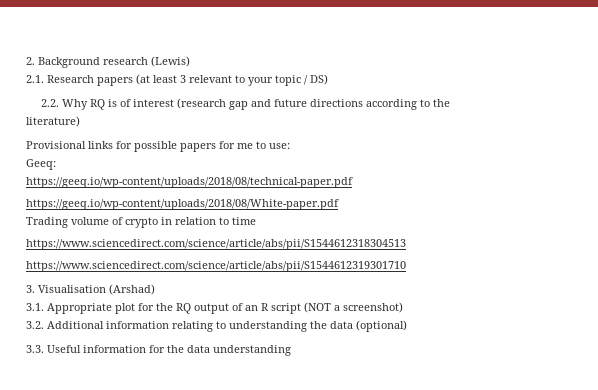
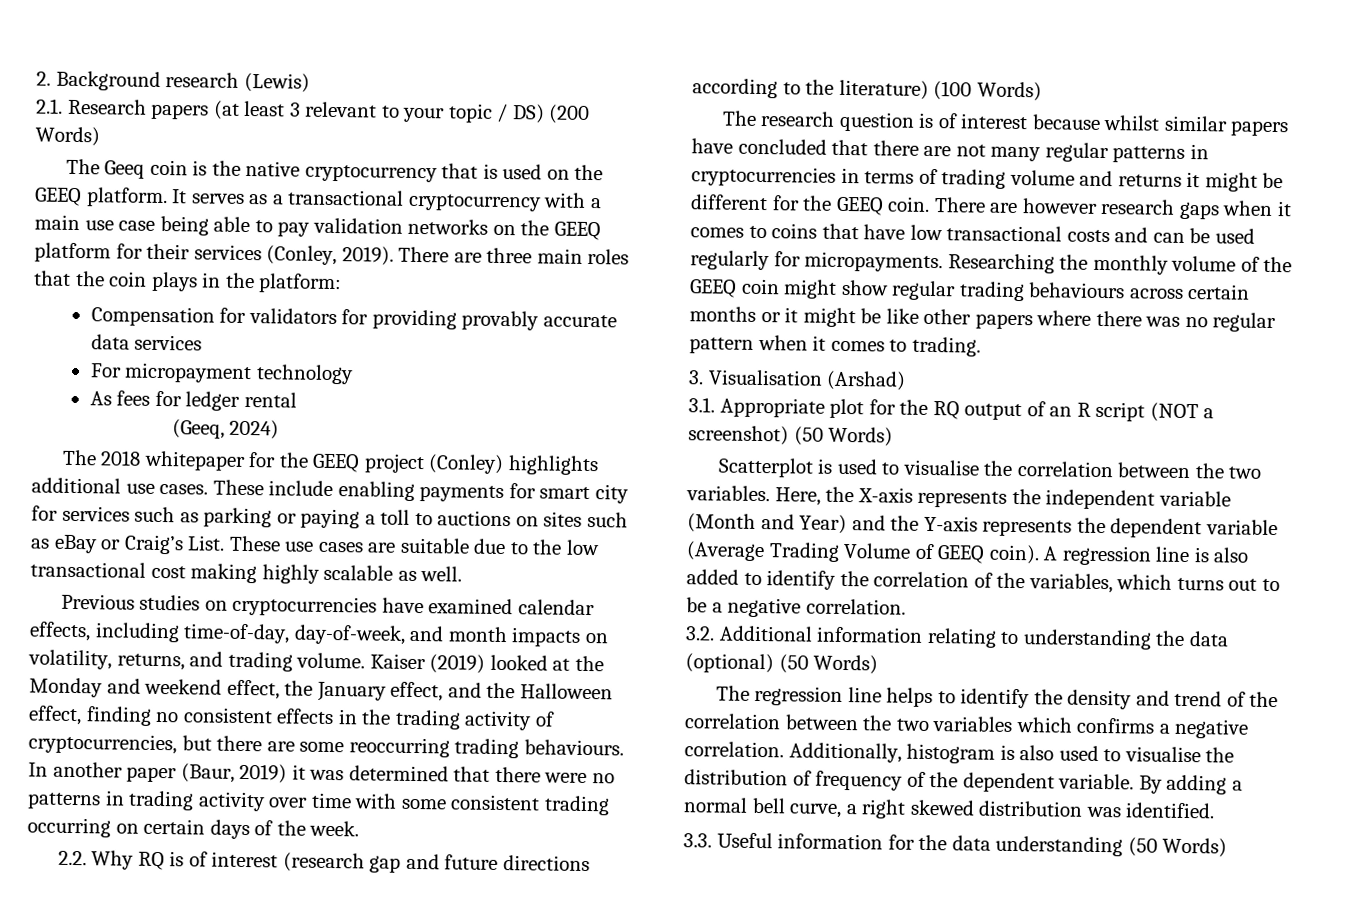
(328, 79) none -> [548,104,591,124] [35,126,100,147] [65,158,604,183] [34,187,602,212] [34,214,601,241] [34,242,630,266] [34,270,343,294] [90,306,617,331] [90,334,203,351] [89,362,354,385] [89,390,297,411] [171,419,280,440] [61,449,599,476] [31,477,629,504] [31,505,628,529] [30,534,600,556] [30,561,463,584] [60,593,595,617] [29,621,608,647] [28,649,604,674] [29,677,613,702] [28,705,555,731] [28,733,624,759] [28,761,615,784] [27,790,610,816] [27,817,360,840] (200 Words) // The Geeq coin is the native cryptocurrency that is used on the GEEQ platform. It serves as a transactional cryptocurrency with a main use case being able to pay validation networks on the GEEQ platform for their services (Conley, 2019). There are three main roles that the coin plays in the platform: // Compensation for validators for providing provably accurate data services // For micropayment technology // As fees for ledger rental // (Geeq, 2024) // The 2018 whitepaper for the GEEQ project (Conley) highlights additional use cases. These include enabling payments for smart city for services such as parking or paying a toll to auctions on sites such as eBay or Craig’s List. These use cases are suitable due to the low transactional cost making highly scalable as well. // Previous studies on cryptocurrencies have examined calendar effects, including time-of-day, day-of-week, and month impacts on volatility, returns, and trading volume. Kaiser (2019) looked at the Monday and weekend effect, the January effect, and the Halloween effect, finding no consistent effects in the trading activity of cryptocurrencies, but there are some reoccurring trading behaviours. In another paper (Baur, 2019) it was determined that there were no patterns in trading activity over time with some consistent trading occurring on certain days of the week.
[26,116,80,127] [26,141,290,152] [26,159,56,170] [26,177,353,188] [26,199,339,210] [26,217,256,228] [26,239,406,250] [26,261,406,272] // literature) // Provisional links for possible papers for me to use: // Geeq: // https://geeq.io/wp-content/uploads/2018/08/technical-paper.pdf // https://geeq.io/wp-content/uploads/2018/08/White-paper.pdf // Trading volume of crypto in relation to time // https://www.sciencedirect.com/science/article/abs/pii/S1544612318304513 // https://www.sciencedirect.com/science/article/abs/pii/S1544612319301710 -> [838,79,1042,102] [721,110,1290,137] [691,138,1209,163] [691,166,1284,192] [690,194,1292,220] [690,223,1255,244] [690,250,1293,275] [689,278,1251,302] [689,306,1277,333] [689,334,981,357] literature) (100 Words) // The research question is of interest because whilst similar papers have concluded that there are not many regular patterns in cryptocurrencies in terms of trading volume and returns it might be different for the GEEQ coin. There are however research gaps when it comes to coins that have low transactional costs and can be used regularly for micropayments. Researching the monthly volume of the GEEQ coin might show regular trading behaviours across certain months or it might be like other papers where there was no regular pattern when it comes to trading.
(403, 307) none -> [793,426,894,447] [717,457,1262,479] [686,485,1231,510] [687,513,1278,539] [686,541,1250,566] [686,569,1280,594] [686,597,906,618] (50 Words) // Scatterplot is used to visualise the correlation between the two variables. Here, the X-axis represents the independent variable (Month and Year) and the Y-axis represents the dependent variable (Average Trading Volume of GEEQ coin). A regression line is also added to identify the correlation of the variables, which turns out to be a negative correlation.
(407, 326) none -> [778,654,879,675] [715,685,1279,710] [684,713,1250,739] [684,741,1235,764] [684,769,1243,795] [683,797,1216,819] (50 Words) // The regression line helps to identify the density and trend of the correlation between the two variables which confirms a negative correlation. Additionally, histogram is also used to visualise the distribution of frequency of the dependent variable. By adding a normal bell curve, a right skewed distribution was identified.
(291, 350) none -> [1127,837,1228,858] (50 Words)

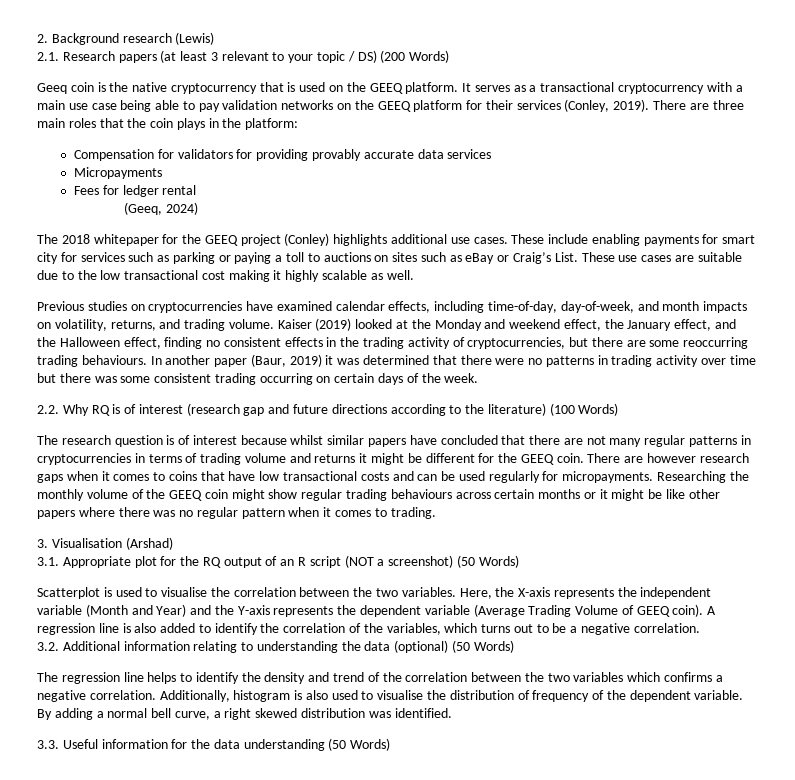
[65,158,100,175] The -> (450, 56) none
[89,362,354,385] [89,390,151,406] For micropayment technology // As fees -> [74,167,163,179] [74,186,100,195] Micropayments // Fees
(258, 573) none -> [273,270,282,280] it
[354,793,398,809] with -> [37,373,117,383] but there was

